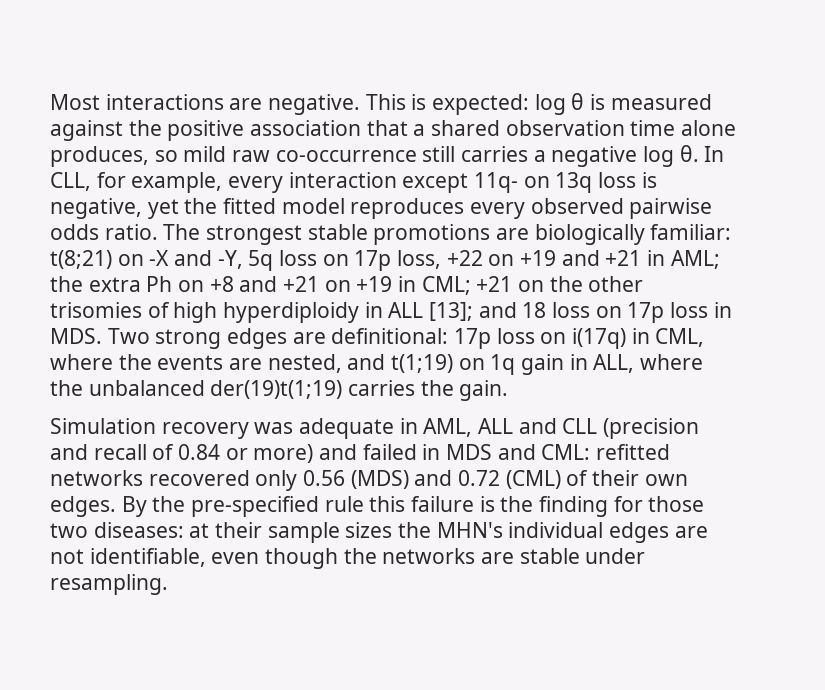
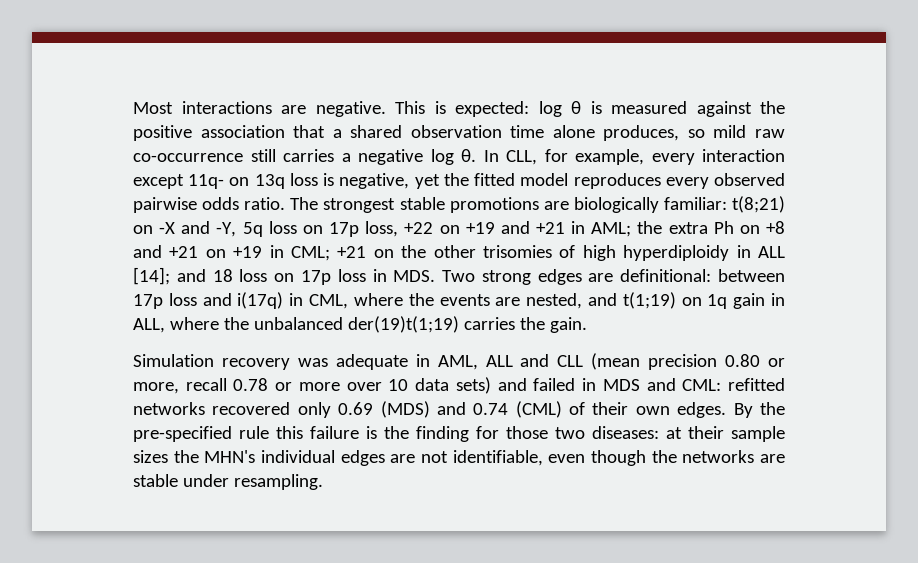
[429,302,474,321] [13]; -> [133,267,170,285] [14];
[454,328,567,349] 17p loss on -> [718,269,785,282] [133,293,232,309] between 17p loss and
[603,418,700,439] [50,444,314,463] (precision and recall of 0.84 or more) -> [591,353,785,370] [133,377,491,394] (mean precision 0.80 or more, recall 0.78 or more over 10 data sets)
[303,470,346,486] 0.56 -> [338,402,374,415] 0.69
[458,470,501,486] 0.72 -> [473,403,509,415] 0.74

